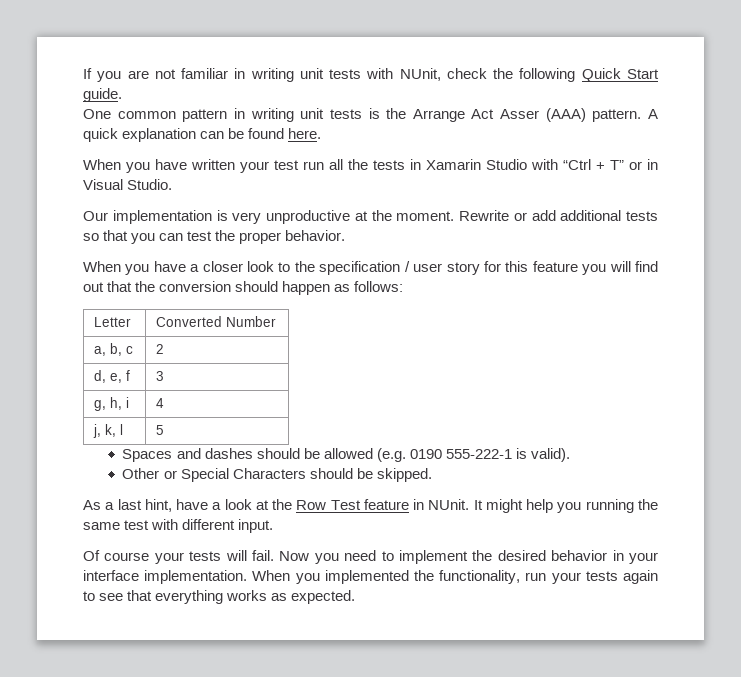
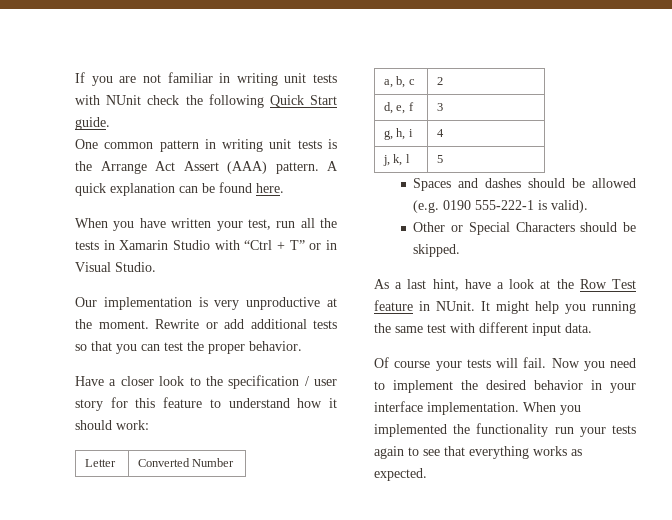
[399,68,441,81] NUnit, -> [106,95,142,105] NUnit
[500,109,540,119] Asser -> [183,161,219,171] Assert
[274,160,299,170] test -> [247,219,271,230] test,
[83,261,186,275] When you have -> [75,376,104,386] Have
[582,261,658,275] [83,281,404,295] you will find out that the conversion should happen as follows: -> [209,398,337,408] [75,420,149,430] to understand how it should work:
[238,519,274,533] input. -> [532,323,592,336] input data.
[439,570,521,584] functionality, -> [476,423,549,437] functionality

